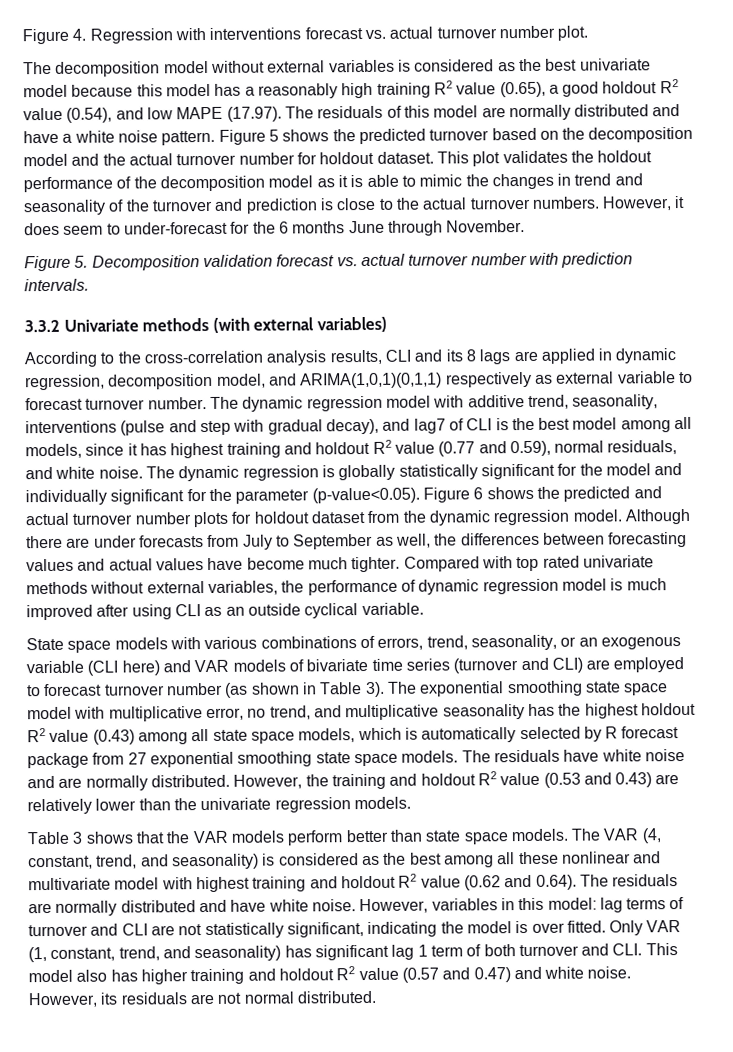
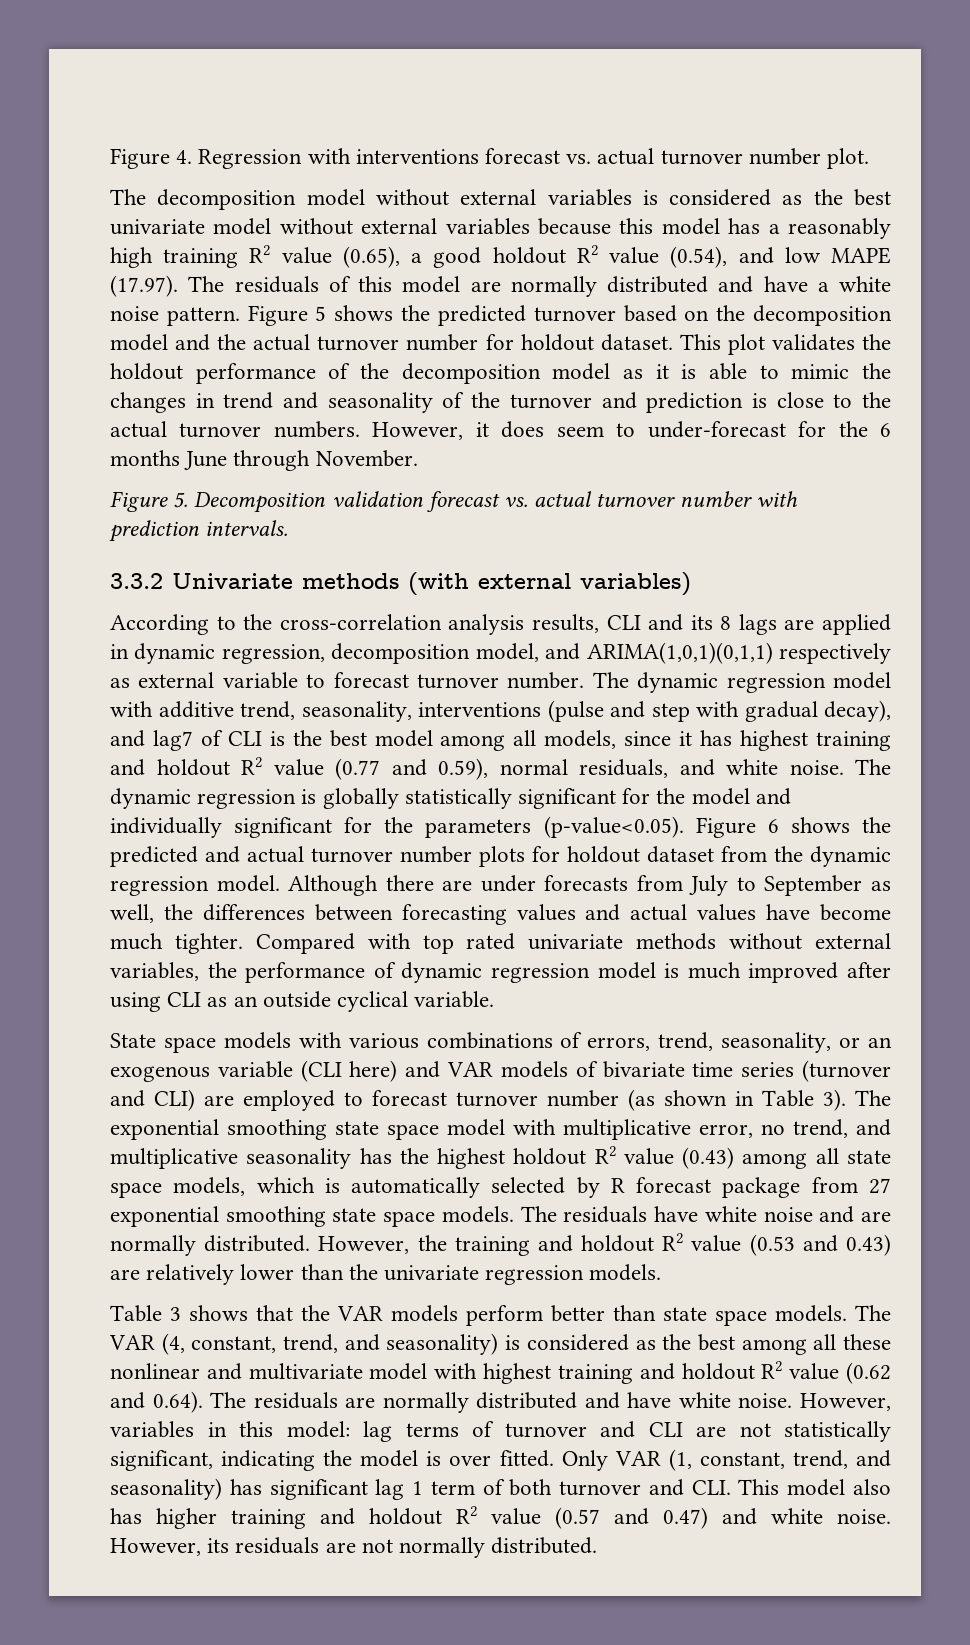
(68, 91) none -> [279,218,530,235] without external variables
[235,489,310,504] parameter -> [425,819,532,838] parameters
[243,991,294,1004] normal -> [399,1537,486,1558] normally

